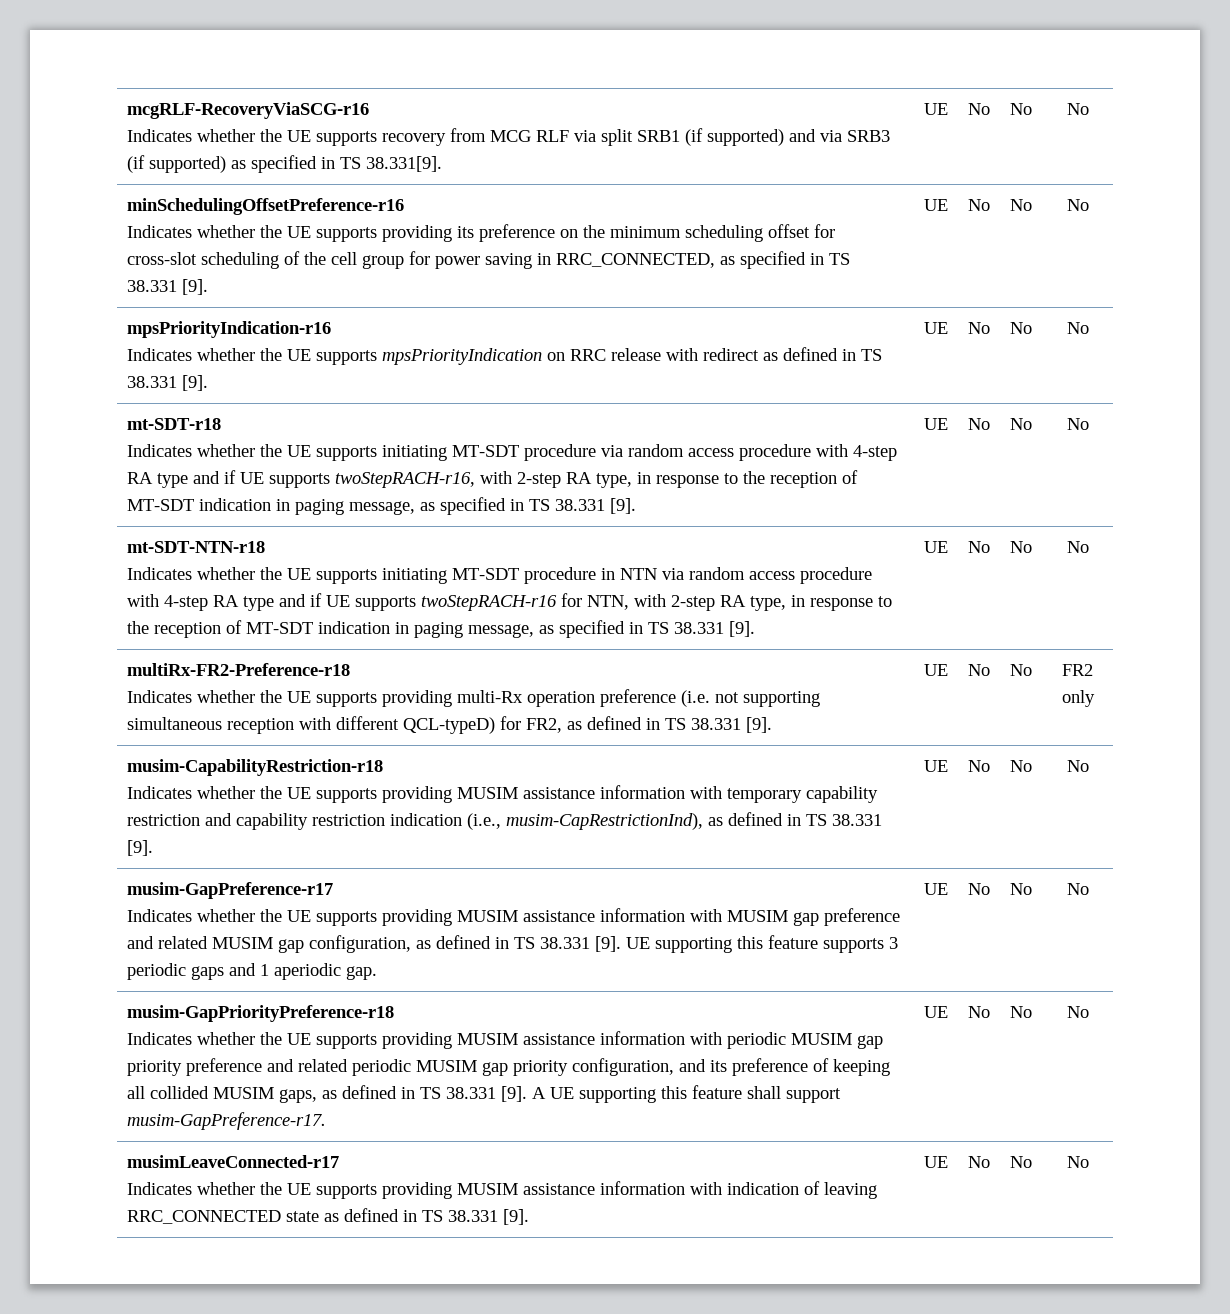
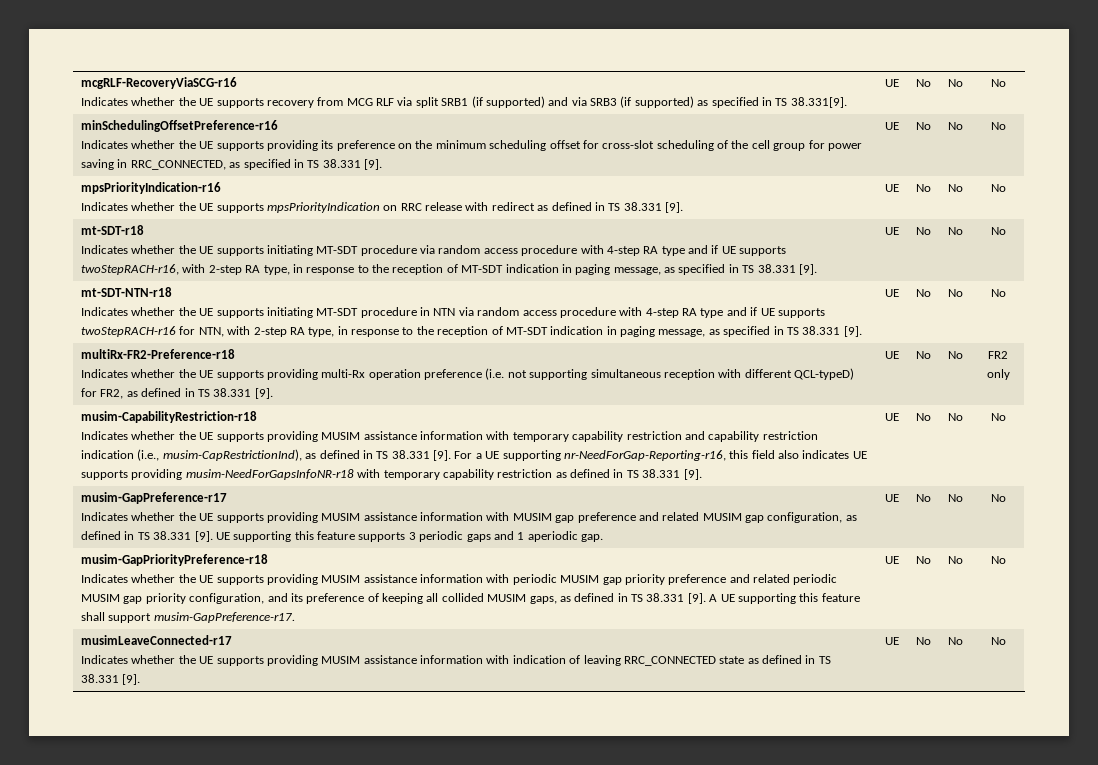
(153, 848) none -> [454,450,867,461] [81,469,702,480] For a UE supporting nr-NeedForGap-Reporting-r16, this field also indicates UE supports providing musim-NeedForGapsInfoNR-r18 with temporary capability restriction as defined in TS 38.331 [9].

